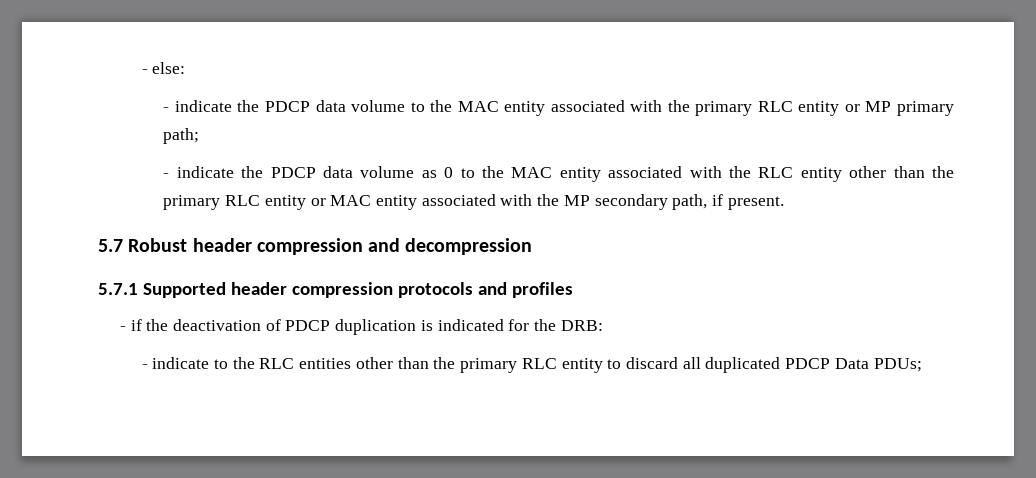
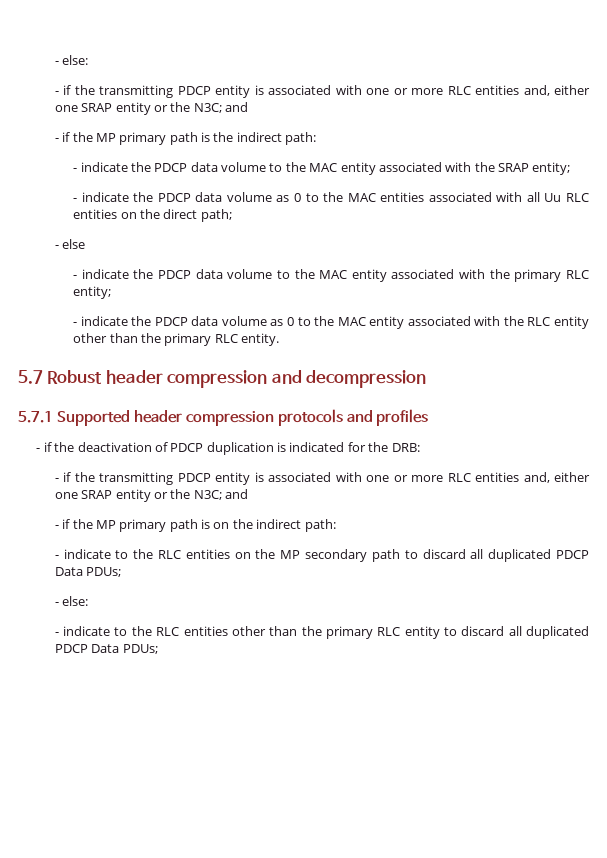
[141,62,186,74] - else: -> [54,55,89,65] [54,85,591,98] [54,102,249,115] [54,132,317,145] [73,162,571,175] [73,192,589,202] [73,209,232,222] [54,239,86,249] - else: // - if the transmitting PDCP entity is associated with one or more RLC entities and, either one SRAP entity or the N3C; and // - if the MP primary path is the indirect path: // - indicate the PDCP data volume to the MAC entity associated with the SRAP entity; // - indicate the PDCP data volume as 0 to the MAC entities associated with all Uu RLC entities on the direct path; // - else
[798,101,954,116] [163,128,200,144] entity or MP primary path; -> [73,286,112,299] entity;
[264,194,784,210] entity or MAC entity associated with the MP secondary path, if present. -> [241,333,280,346] entity.
(603, 325) none -> [54,472,591,485] [54,489,249,502] [54,519,336,532] [54,549,590,562] [54,567,122,577] [54,596,89,606] // - if the transmitting PDCP entity is associated with one or more RLC entities and, either one SRAP entity or the N3C; and // - if the MP primary path is on the indirect path: // - indicate to the RLC entities on the MP secondary path to discard all duplicated PDCP Data PDUs; // - else:

